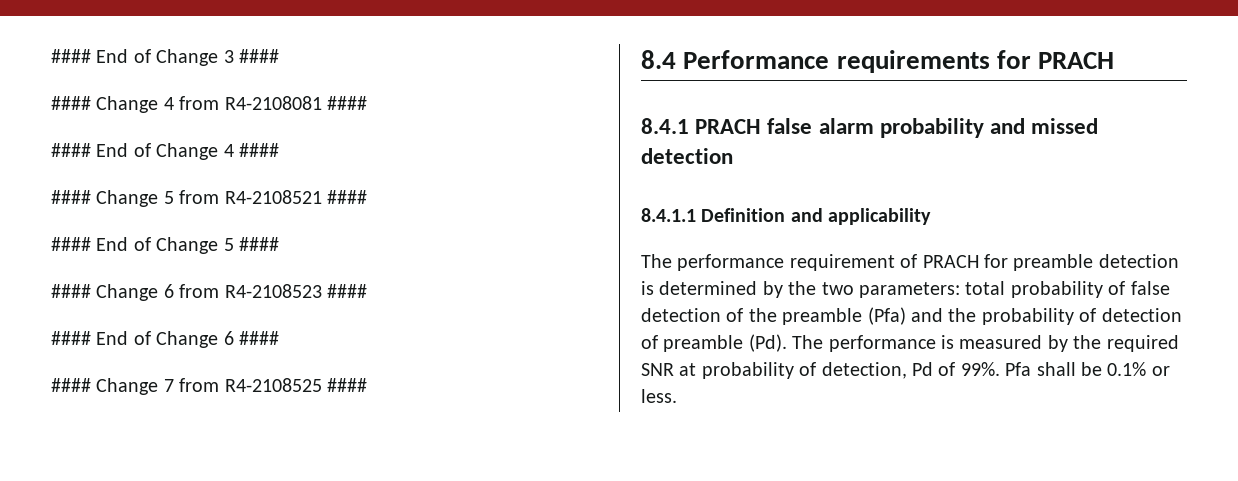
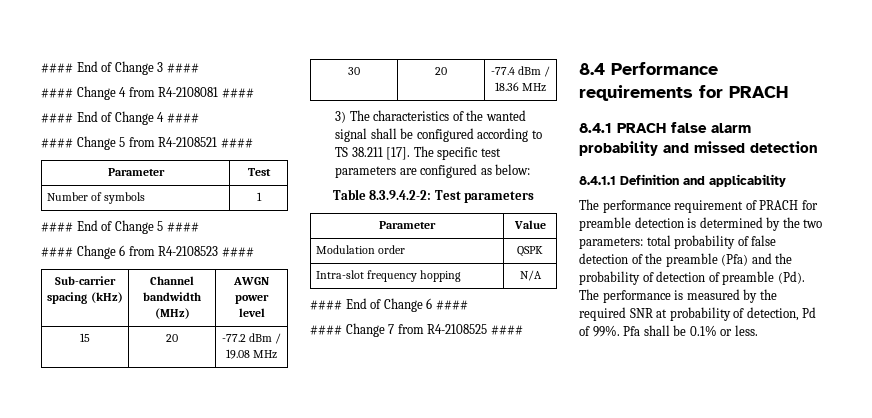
(367, 197) none -> [107,168,165,176] [247,168,271,176] [46,192,146,204] [256,192,262,201] // Parameter | Test // Number of symbols | 1
(367, 291) none -> [55,276,116,285] [47,292,123,304] [150,276,194,285] [143,292,201,301] [154,308,190,319] [233,277,269,285] [235,294,269,304] [238,308,265,317] [80,333,90,342] [166,334,178,342] [221,333,282,344] [225,349,278,359] [348,67,360,75] [435,67,447,75] [490,66,551,77] [494,82,547,92] [335,110,526,123] [335,128,542,142] [335,146,501,160] [335,164,531,178] [332,189,535,203] [379,221,436,229] [513,220,546,229] [315,245,405,254] [517,246,543,257] [315,270,462,282] [519,270,542,281] // Sub-carrier spacing (kHz) | Channel bandwidth (MHz) | AWGN power level // 15 | 20 | -77.2 dBm / 19.08 MHz // 30 | 20 | -77.4 dBm / 18.36 MHz // 3) The characteristics of the wanted signal shall be configured according to TS 38.211 [17]. The specific test parameters are configured as below: // Table 8.3.9.4.2-2: Test parameters // Parameter | Value // Modulation order | QSPK // Intra-slot frequency hopping | N/A

